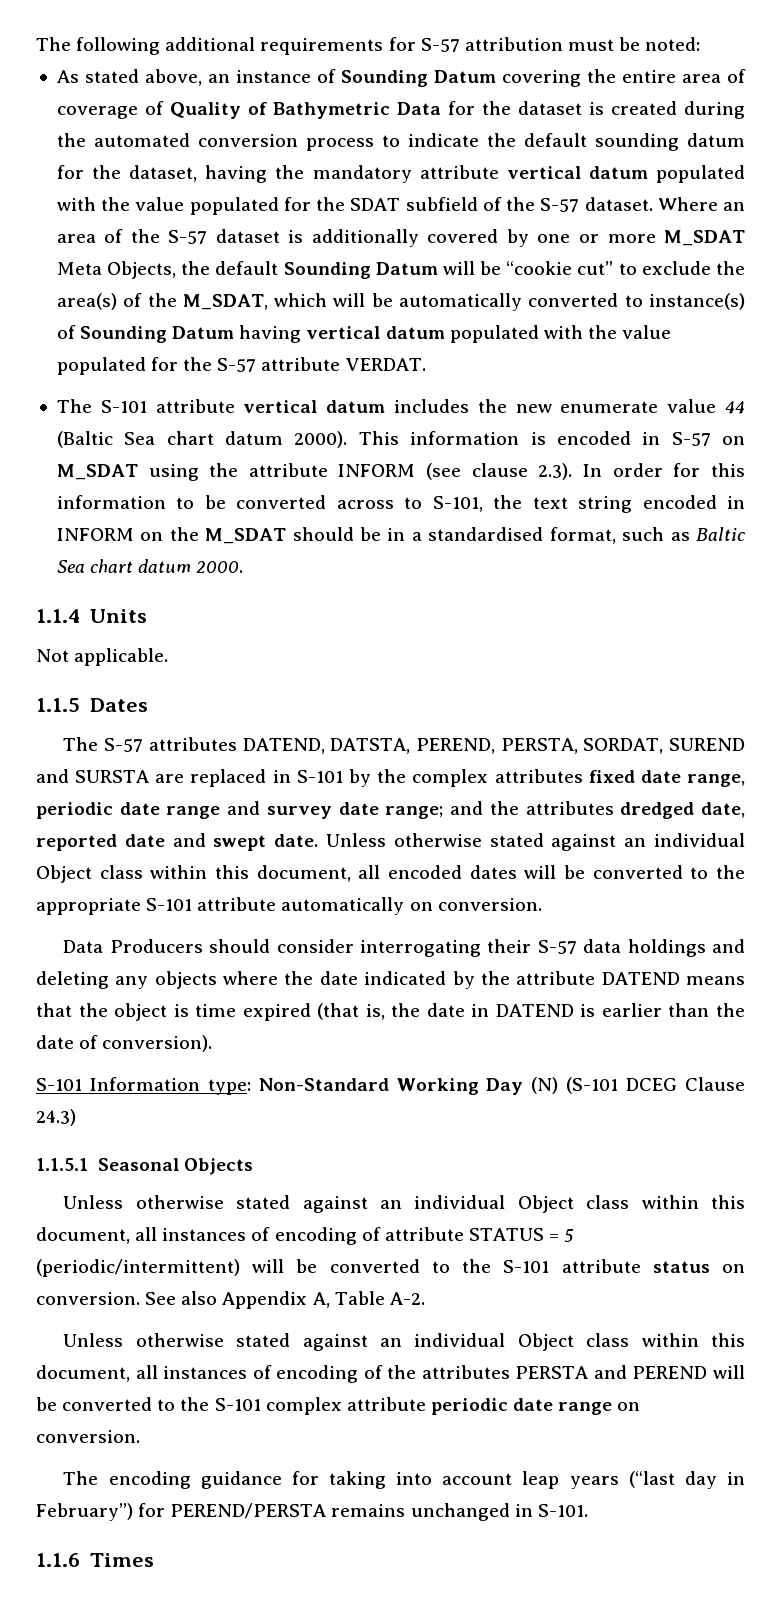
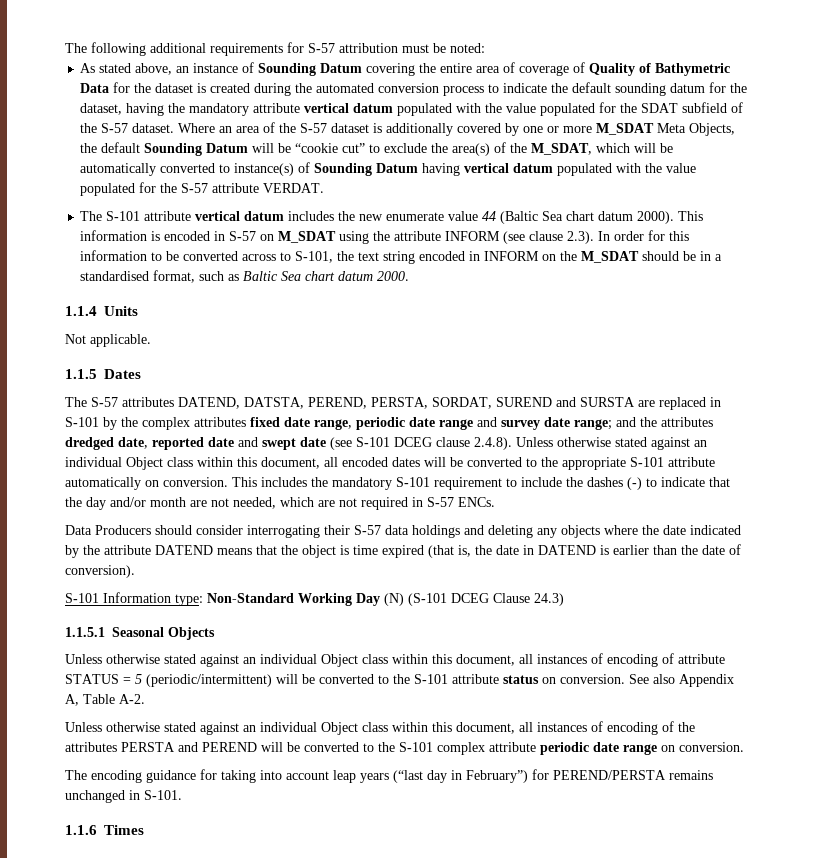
[274,834,319,847] date. -> [300,437,512,450] date (see S-101 DCEG clause 2.4.8).
(542, 904) none -> [232,477,730,490] [65,497,495,510] This includes the mandatory S-101 requirement to include the dashes (-) to indicate that the day and/or month are not needed, which are not required in S-57 ENCs.

